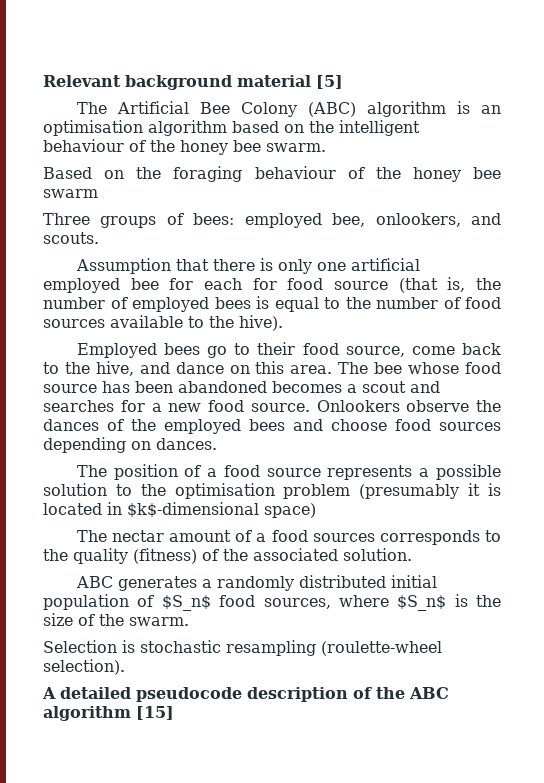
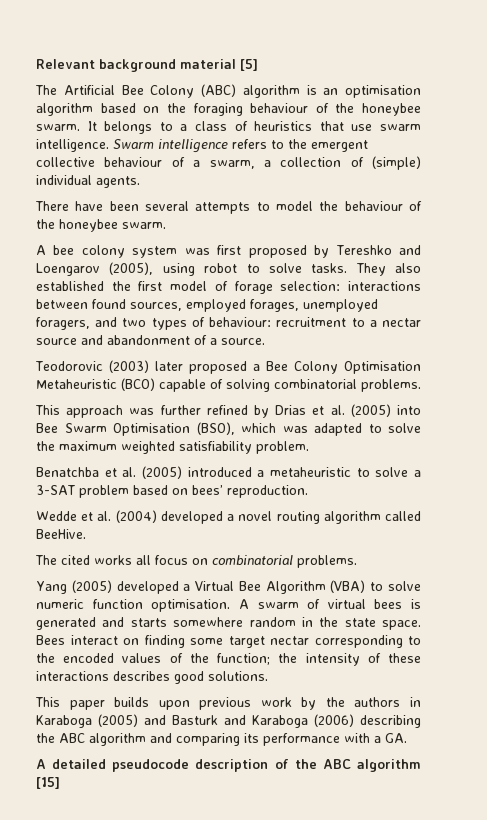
[339,120,420,136] [43,139,326,155] [43,166,501,182] [43,189,98,198] [43,213,501,228] [43,232,99,244] [75,258,420,274] [43,277,502,293] [43,296,501,312] [43,315,283,331] [76,342,502,358] [43,361,502,376] [43,381,440,393] [43,400,501,412] [43,419,501,434] [43,437,217,453] [76,464,502,480] [43,483,501,499] [43,502,316,518] [76,530,502,545] [43,548,412,564] [75,575,437,591] [43,594,501,611] [43,613,189,626] [43,640,442,656] [43,659,125,675] intelligent behaviour of the honey bee swarm. // Based on the foraging behaviour of the honey bee swarm // Three groups of bees: employed bee, onlookers, and scouts. // Assumption that there is only one artificial employed bee for each for food source (that is, the number of employed bees is equal to the number of food sources available to the hive). // Employed bees go to their food source, come back to the hive, and dance on this area. The bee whose food source has been abandoned becomes a scout and searches for a new food source. Onlookers observe the dances of the employed bees and choose food sources depending on dances. // The position of a food source represents a possible solution to the optimisation problem (presumably it is located in $k$-dimensional space) // The nectar amount of a food sources corresponds to the quality (fitness) of the associated solution. // ABC generates a randomly distributed initial population of $S_n$ food sources, where $S_n$ is the size of the swarm. // Selection is stochastic resampling (roulette-wheel selection). -> [193,103,421,116] [36,121,422,134] [36,139,368,153] [36,156,421,170] [36,175,140,188] [35,201,422,214] [36,219,166,232] [36,245,421,258] [36,262,421,276] [36,281,422,294] [36,299,378,312] [36,317,422,330] [36,335,265,345] [35,360,421,374] [36,378,421,392] [35,404,421,418] [36,422,421,436] [36,441,309,454] [36,466,422,479] [36,485,308,498] [36,510,422,524] [36,529,86,539] [35,555,357,568] [36,580,421,594] [36,599,421,612] [36,617,421,630] [36,635,421,648] [36,653,422,666] [36,671,268,684] [35,697,421,710] [36,714,421,728] [36,733,407,746] foraging behaviour of the honeybee swarm. It belongs to a class of heuristics that use swarm intelligence. Swarm intelligence refers to the emergent collective behaviour of a swarm, a collection of (simple) individual agents. // There have been several attempts to model the behaviour of the honeybee swarm. // A bee colony system was first proposed by Tereshko and Loengarov (2005), using robot to solve tasks. They also established the first model of forage selection: interactions between found sources, employed forages, unemployed foragers, and two types of behaviour: recruitment to a nectar source and abandonment of a source. // Teodorovic (2003) later proposed a Bee Colony Optimisation Metaheuristic (BCO) capable of solving combinatorial problems. // This approach was further refined by Drias et al. (2005) into Bee Swarm Optimisation (BSO), which was adapted to solve the maximum weighted satisfiability problem. // Benatchba et al. (2005) introduced a metaheuristic to solve a 3-SAT problem based on bees’ reproduction. // Wedde et al. (2004) developed a novel routing algorithm called BeeHive. // The cited works all focus on combinatorial problems. // Yang (2005) developed a Virtual Bee Algorithm (VBA) to solve numeric function optimisation. A swarm of virtual bees is generated and starts somewhere random in the state space. Bees interact on finding some target nectar corresponding to the encoded values of the function; the intensity of these interactions describes good solutions. // This paper builds upon previous work by the authors in Karaboga (2005) and Basturk and Karaboga (2006) describing the ABC algorithm and comparing its performance with a GA.

